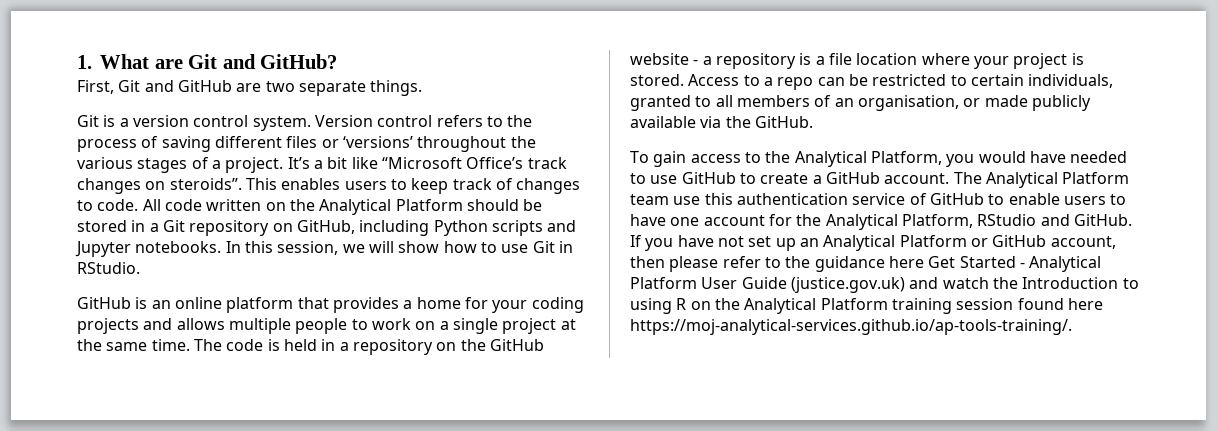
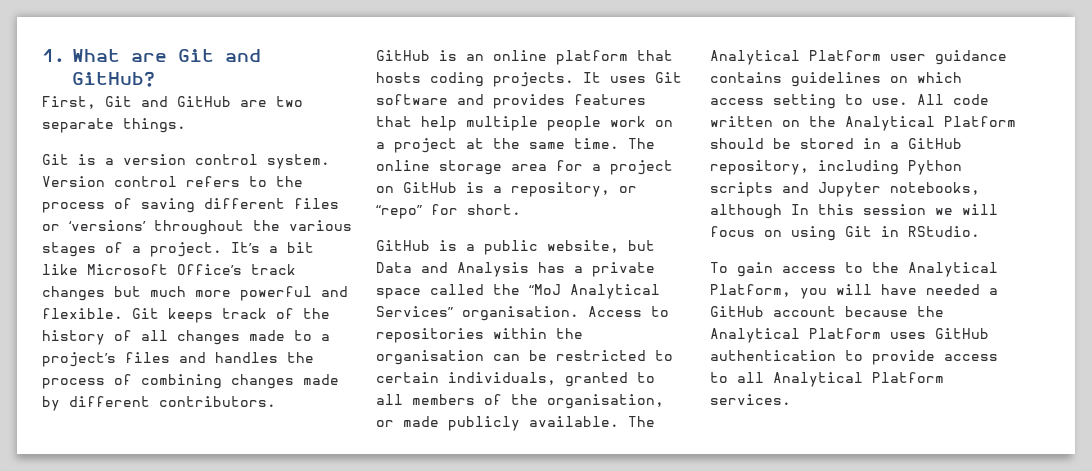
[381,157,462,169] “Microsoft -> [87,264,168,275] Microsoft
[145,178,581,194] [77,199,139,211] on steroids”. This enables users to keep track of changes to code. -> [114,286,348,301] [42,308,330,323] [42,330,330,345] [42,352,314,367] [42,374,339,389] [42,396,276,411] [376,50,673,65] [376,72,682,87] [376,94,646,109] [376,116,673,131] [376,138,655,153] [376,160,673,175] [376,182,637,197] [376,204,521,219] [376,240,655,255] [376,262,655,277] [376,284,660,299] [376,306,669,321] [376,328,583,343] [376,350,673,365] [376,372,655,387] [376,394,664,409] [376,416,655,431] [710,50,1007,65] [710,72,962,87] [710,94,908,109] but much more powerful and flexible. Git keeps track of the history of all changes made to a project’s files and handles the process of combining changes made by different contributors. // GitHub is an online platform that hosts coding projects. It uses Git software and provides features that help multiple people work on a project at the same time. The online storage area for a project on GitHub is a repository, or “repo” for short. // GitHub is a public website, but Data and Analysis has a private space called the “MoJ Analytical Services” organisation. Access to repositories within the organisation can be restricted to certain individuals, granted to all members of the organisation, or made publicly available. The Analytical Platform user guidance contains guidelines on which access setting to use.
[162,220,355,236] Git repository on GitHub, -> [908,138,962,149] [710,160,809,175] GitHub repository,
[135,241,222,253] notebooks. -> [890,182,980,195] [710,204,782,219] notebooks, although
[277,241,339,255] session, -> [863,204,926,215] session
[398,241,529,253] show how to use -> [710,226,836,241] focus on using
[77,297,584,313] [77,318,576,334] [77,339,544,355] [630,53,1084,69] [630,74,1114,90] [630,95,1091,111] [630,116,813,128] // GitHub is an online platform that provides a home for your coding projects and allows multiple people to work on a single project at the same time. The code is held in a repository on the GitHub website - a repository is a file location where your project is stored. Access to a repo can be restricted to certain individuals, granted to all members of an organisation, or made publicly available via the GitHub. -> (980, 231) none
[978,151,1026,163] would -> [836,284,872,295] will
[630,172,1130,188] [630,193,1127,205] [630,214,1132,230] [630,235,1116,251] [630,256,1102,272] [630,277,1139,293] [630,298,1103,314] [630,319,1072,335] to use GitHub to create a GitHub account. The Analytical Platform team use this authentication service of GitHub to enable users to have one account for the Analytical Platform, RStudio and GitHub. If you have not set up an Analytical Platform or GitHub account, then please refer to the guidance here Get Started - Analytical Platform User Guide (justice.gov.uk) and watch the Introduction to using R on the Analytical Platform training session found here https://moj-analytical-services.github.io/ap-tools-training/. -> [989,288,998,295] [710,306,944,317] [710,328,989,343] [710,350,998,365] [710,372,944,387] [710,394,791,405] a GitHub account because the Analytical Platform uses GitHub authentication to provide access to all Analytical Platform services.

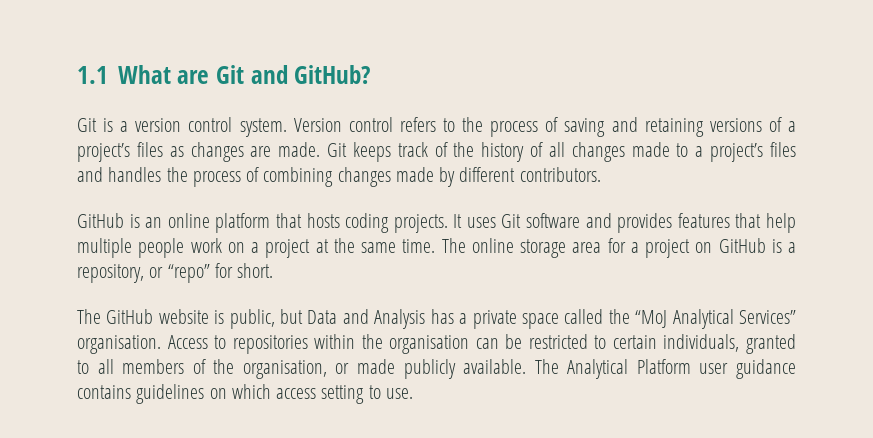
[42,49,65,62] 1. -> [77,66,108,84] 1.1
[42,96,303,109] [42,118,186,133] // First, Git and GitHub are two separate things. -> (372, 74) none
[204,198,339,209] [42,220,352,235] [42,242,314,257] [42,264,296,275] [42,286,348,301] [42,308,123,319] different files or ‘versions’ throughout the various stages of a project. It’s a bit like Microsoft Office’s track changes but much more powerful and flexible. -> [611,117,796,137] [77,142,321,162] and retaining versions of a project’s files as changes are made.
[376,240,619,255] GitHub is a public website, -> [77,309,275,329] The GitHub website is public,
[917,94,989,105] [710,116,1016,131] [710,138,962,149] [710,160,962,175] [710,182,980,197] [710,204,998,219] [710,226,980,241] [710,262,998,277] [710,284,998,299] [710,306,944,317] [710,328,989,343] [710,350,998,365] [710,372,944,387] [710,394,791,405] All code written on the Analytical Platform should be stored in a GitHub repository, including Python scripts and Jupyter notebooks, although In this session we will focus on using Git in RStudio. // To gain access to the Analytical Platform, you will have needed a GitHub account because the Analytical Platform uses GitHub authentication to provide access to all Analytical Platform services. -> (413, 393) none

